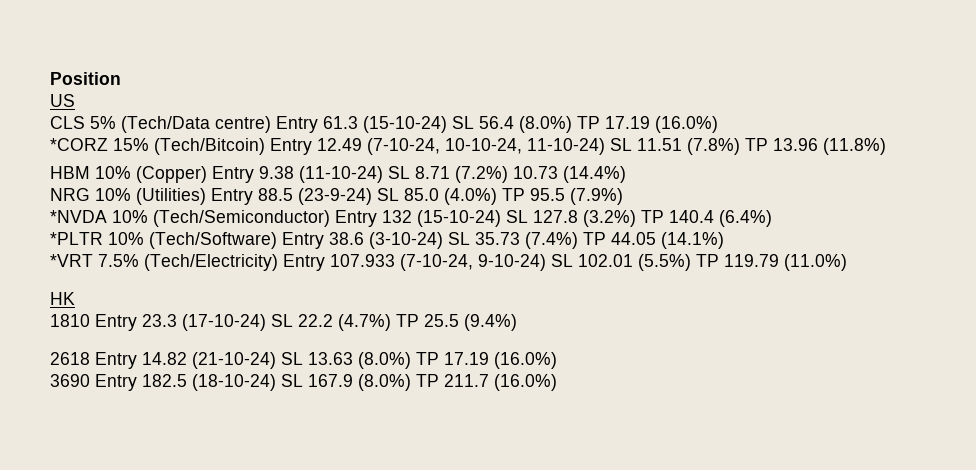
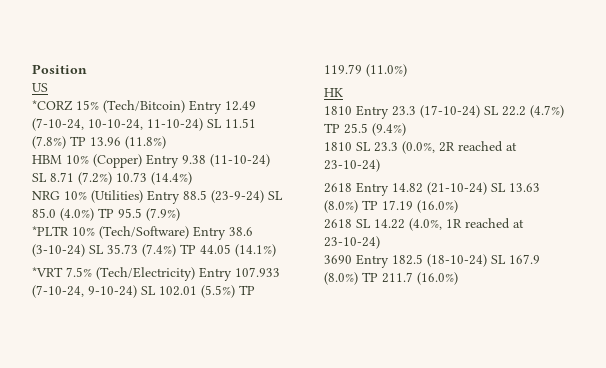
[50,116,718,133] // CLS 5% (Tech/Data centre) Entry 61.3 (15-10-24) SL 56.4 (8.0%) TP 17.19 (16.0%) -> (48, 87) none
[50,210,772,227] // *NVDA 10% (Tech/Semiconductor) Entry 132 (15-10-24) SL 127.8 (3.2%) TP 140.4 (6.4%) -> (180, 214) none
(517, 322) none -> [324,141,517,154] [324,159,380,172] // 1810 SL 23.3 (0.0%, 2R reached at 23-10-24)
(557, 360) none -> [324,218,524,231] [324,236,380,249] // 2618 SL 14.22 (4.0%, 1R reached at 23-10-24)

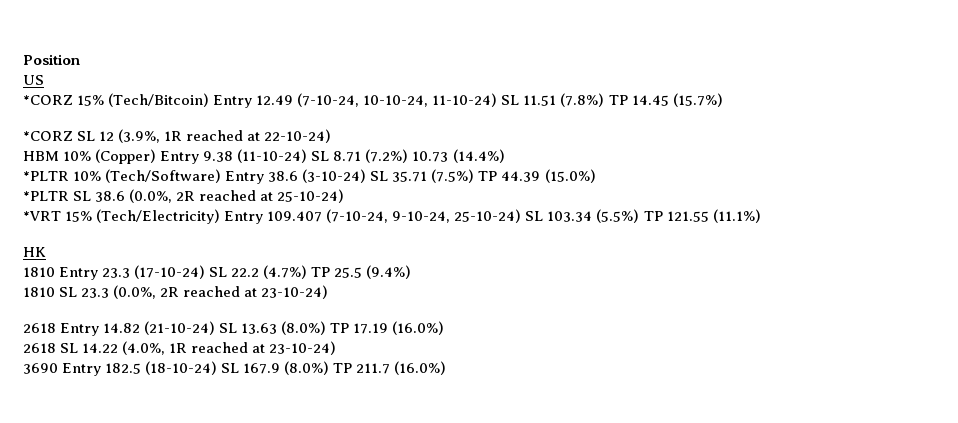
[90,136,166,149] 13.96 (11.8%) -> [631,93,723,107] [23,129,332,143] 14.45 (15.7%) // *CORZ SL 12 (3.9%, 1R reached at 22-10-24)
[32,190,283,204] [32,208,180,221] // NRG 10% (Utilities) Entry 88.5 (23-9-24) SL 85.0 (4.0%) TP 95.5 (7.9%) -> (505, 156) none
[107,244,276,257] 35.73 (7.4%) TP 44.05 (14.1%) -> [392,169,596,183] [23,189,345,203] 35.71 (7.5%) TP 44.39 (15.0%) // *PLTR SL 38.6 (0.0%, 2R reached at 25-10-24)
[66,267,92,277] 7.5% -> [65,211,93,222] 15%
[235,267,280,277] [32,285,255,298] [324,64,407,77] 107.933 (7-10-24, 9-10-24) SL 102.01 (5.5%) TP 119.79 (11.0%) -> [267,209,761,223] 109.407 (7-10-24, 9-10-24, 25-10-24) SL 103.34 (5.5%) TP 121.55 (11.1%)

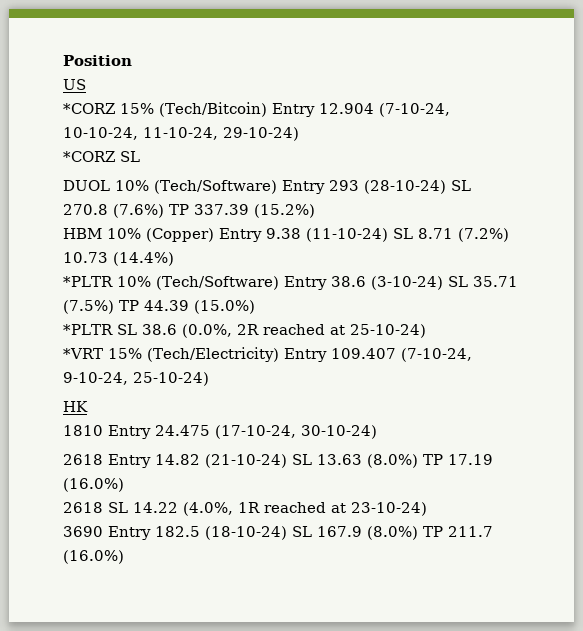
[256,95,294,105] 12.49 -> [318,103,374,114] 12.904
[432,93,723,107] [23,129,332,143] 11-10-24) SL 11.51 (7.8%) TP 14.45 (15.7%) // *CORZ SL 12 (3.9%, 1R reached at 22-10-24) -> [143,127,299,141] [63,151,140,162] [63,180,471,194] [63,204,315,218] 11-10-24, 29-10-24) // *CORZ SL // DUOL 10% (Tech/Software) Entry 293 (28-10-24) SL 270.8 (7.6%) TP 337.39 (15.2%)
[525,209,761,223] [23,247,46,257] [23,265,412,280] [23,285,329,299] SL 103.34 (5.5%) TP 121.55 (11.1%) // HK // 1810 Entry 23.3 (17-10-24) SL 22.2 (4.7%) TP 25.5 (9.4%) // 1810 SL 23.3 (0.0%, 2R reached at 23-10-24) -> [63,401,88,412] [63,425,377,439] // HK // 1810 Entry 24.475 (17-10-24, 30-10-24)

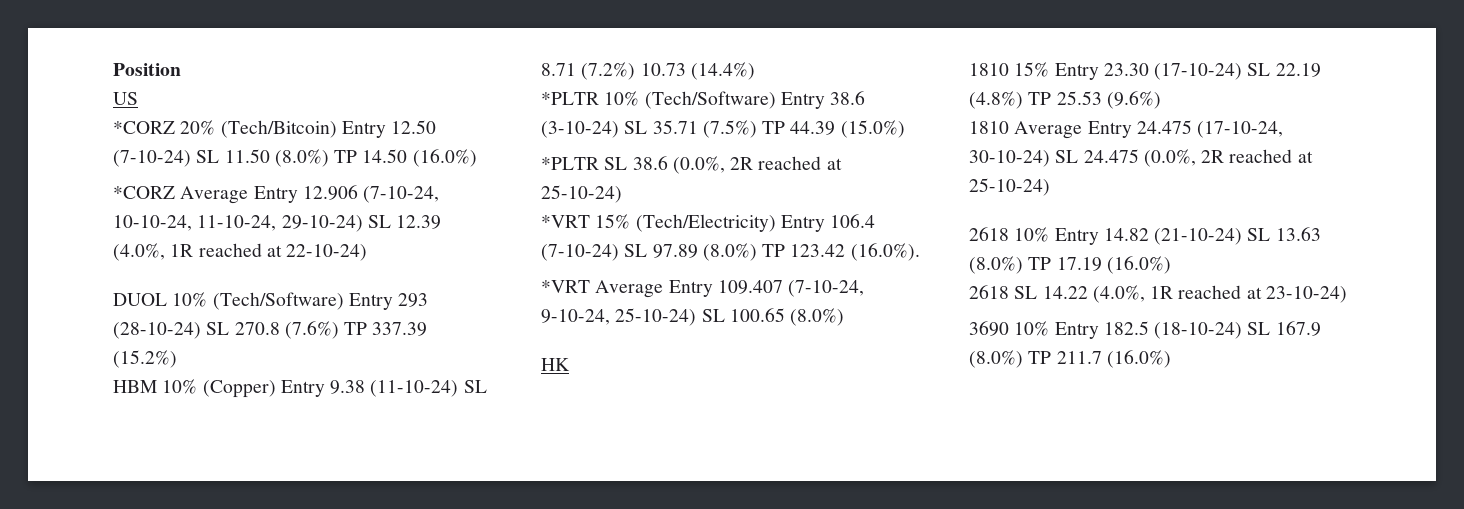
[120,103,154,114] 15% -> [180,120,216,135] 20%
[318,103,374,114] 12.904 -> [391,120,437,134] [113,149,477,167] [113,185,358,204] 12.50 (7-10-24) SL 11.50 (8.0%) TP 14.50 (16.0%) // *CORZ Average Entry 12.906
[63,151,140,162] // *CORZ SL -> [367,215,442,229] [113,243,368,261] SL 12.39 (4.0%, 1R reached at 22-10-24)
(327, 355) none -> [830,214,876,228] [541,243,920,261] [541,280,713,298] 106.4 (7-10-24) SL 97.89 (8.0%) TP 123.42 (16.0%). // *VRT Average Entry
(209, 379) none -> [701,308,845,326] SL 100.65 (8.0%)
[108,425,377,439] [63,454,103,465] Entry 24.475 (17-10-24, 30-10-24) // 2618 -> [1014,62,1321,80] [969,91,1161,109] [969,120,1284,139] [969,149,1313,167] [969,178,1050,196] [969,227,1050,242] 15% Entry 23.30 (17-10-24) SL 22.19 (4.8%) TP 25.53 (9.6%) // 1810 Average Entry 24.475 (17-10-24, 30-10-24) SL 24.475 (0.0%, 2R reached at 25-10-24) // 2618 10%
(103, 531) none -> [1014,321,1050,336] 10%

